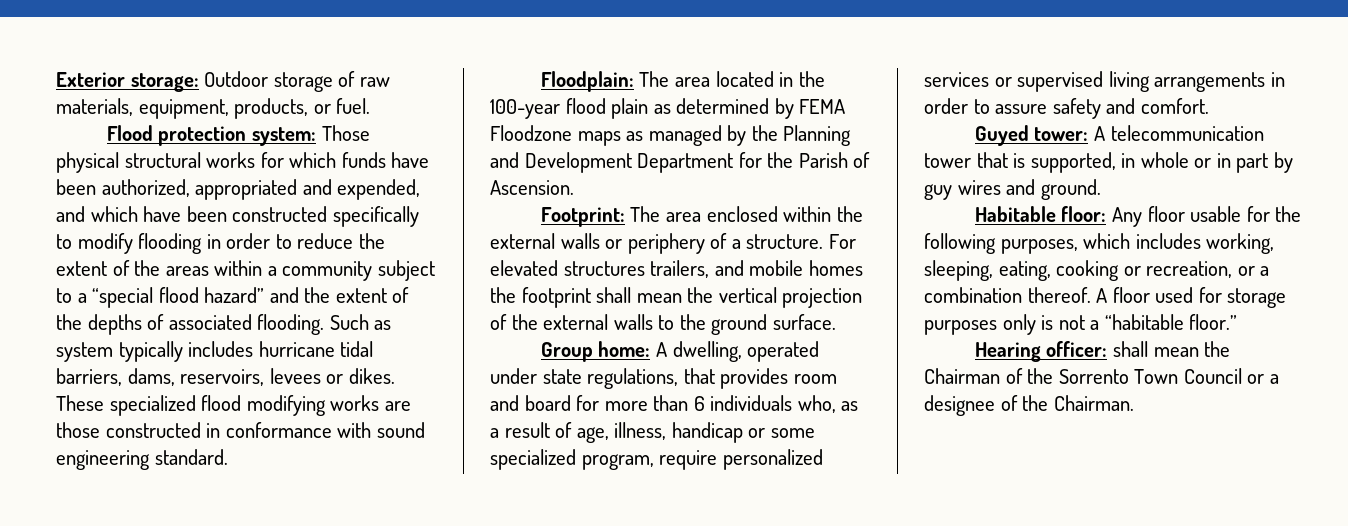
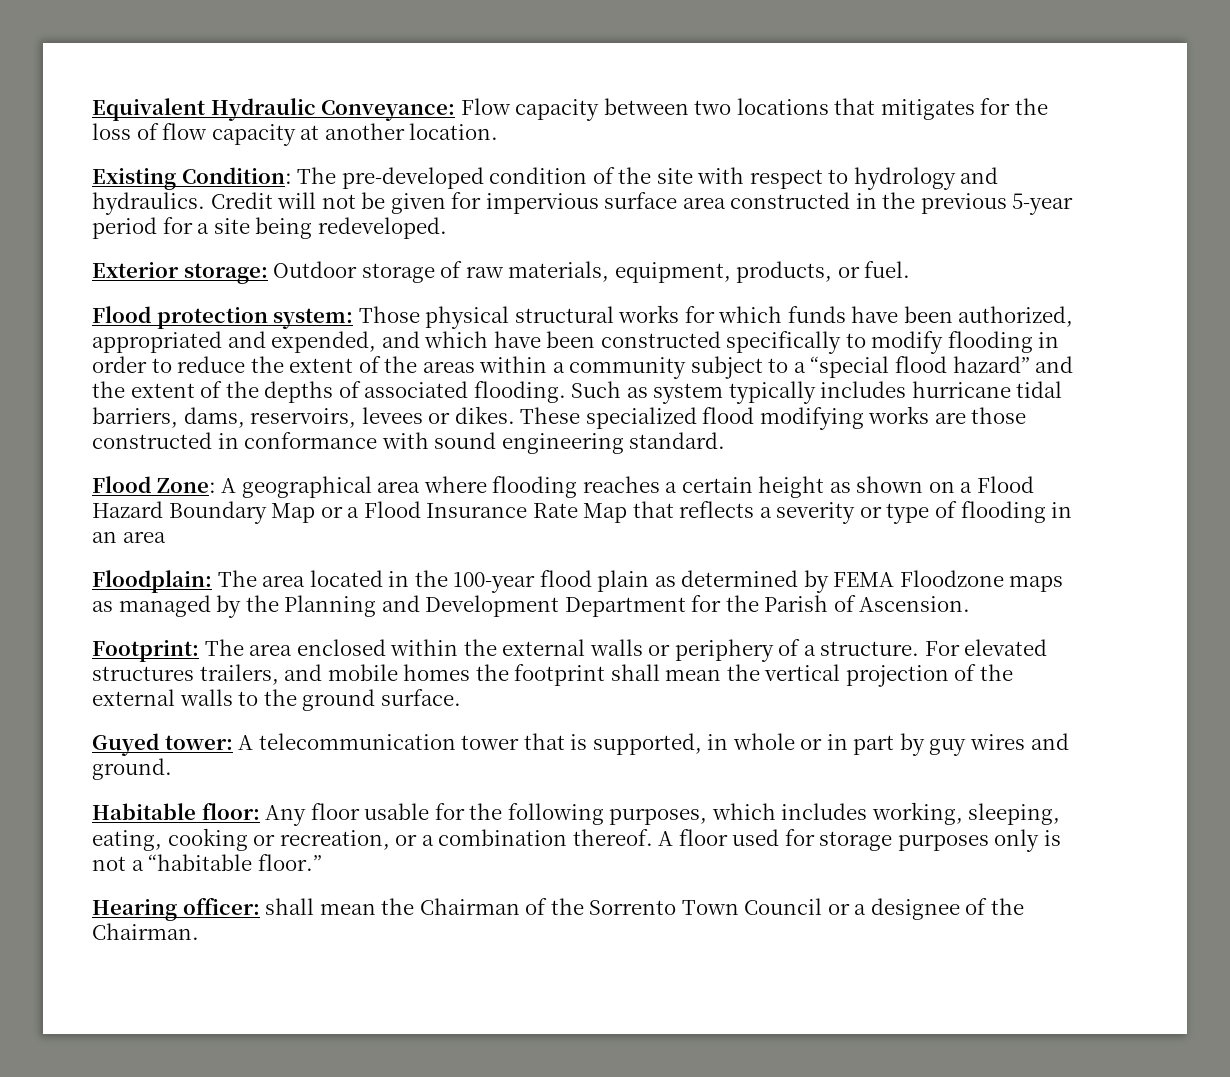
(56, 79) none -> [92,98,1048,121] [92,123,499,146] [92,167,999,190] [92,192,1074,215] [92,217,447,239] Equivalent Hydraulic Conveyance: Flow capacity between two locations that mitigates for the loss of flow capacity at another location. // Existing Condition: The pre-developed condition of the site with respect to hydrology and hydraulics. Credit will not be given for impervious surface area constructed in the previous 5-year period for a site being redeveloped. //
(228, 457) none -> [92,476,1035,498] [92,501,1073,524] [92,531,166,543] // Flood Zone: A geographical area where flooding reaches a certain height as shown on a Flood Hazard Boundary Map or a Flood Insurance Rate Map that reflects a severity or type of flooding in an area
[540,341,820,362] [490,368,837,389] [490,395,859,413] [490,422,815,443] [490,449,823,470] [924,71,1285,92] [924,98,1209,119] // Group home: A dwelling, operated under state regulations, that provides room and board for more than 6 individuals who, as a result of age, illness, handicap or some specialized program, require personalized services or supervised living arrangements in order to assure safety and comfort. -> (461, 697) none

